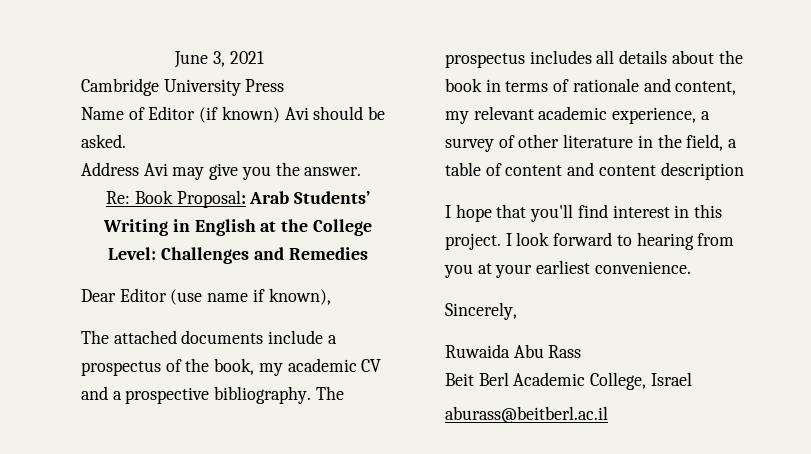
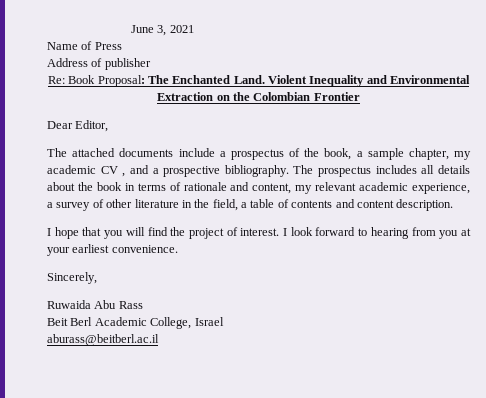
[81,78,241,96] Cambridge University -> [47,41,93,50] Name of
[81,106,386,123] [81,134,126,148] [81,162,362,180] [106,190,370,208] [103,219,372,236] [108,247,368,264] [81,288,331,305] Name of Editor (if known) Avi should be asked. // Address Avi may give you the answer. // Re: Book Proposal: Arab Students’ Writing in English at the College Level: Challenges and Remedies // Dear Editor (use name if known), -> [47,58,151,70] [47,75,471,87] [157,92,360,101] [47,120,109,132] Address of publisher // Re: Book Proposal: The Enchanted Land. Violent Inequality and Environmental Extraction on the Colombian Frontier // Dear Editor,
(255, 366) none -> [356,148,449,160] a sample chapter,
(382, 365) none -> [122,173,126,177] ,
[505,165,563,176] content -> [291,200,333,208] contents
[660,162,744,180] description -> [396,199,454,211] description.
[530,204,723,222] [445,233,501,250] you'll find interest in this project. -> [104,227,280,239] you will find the project of interest.

